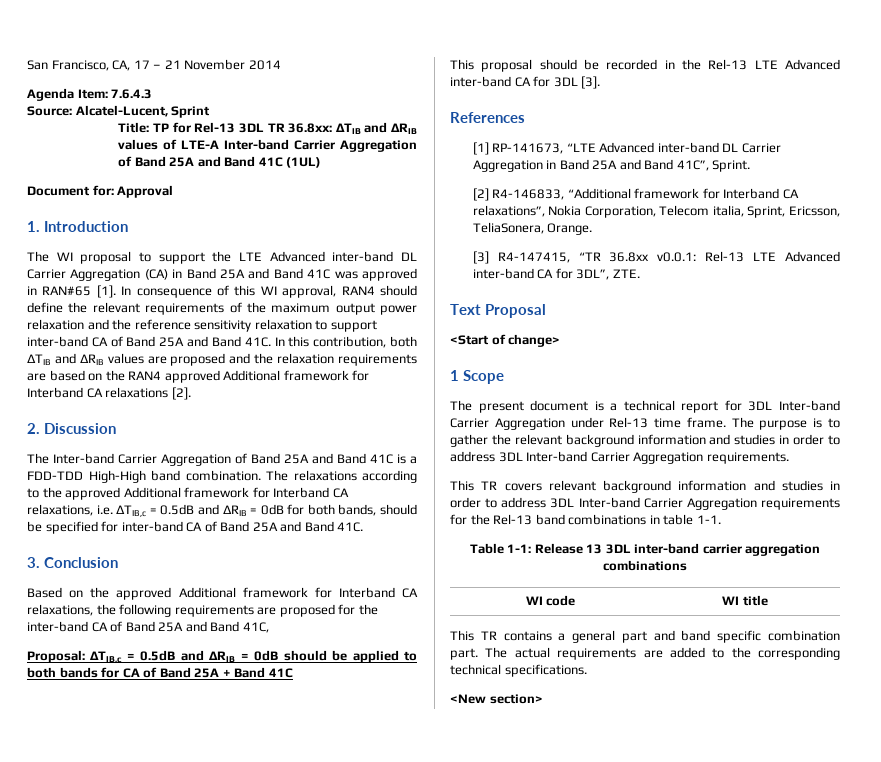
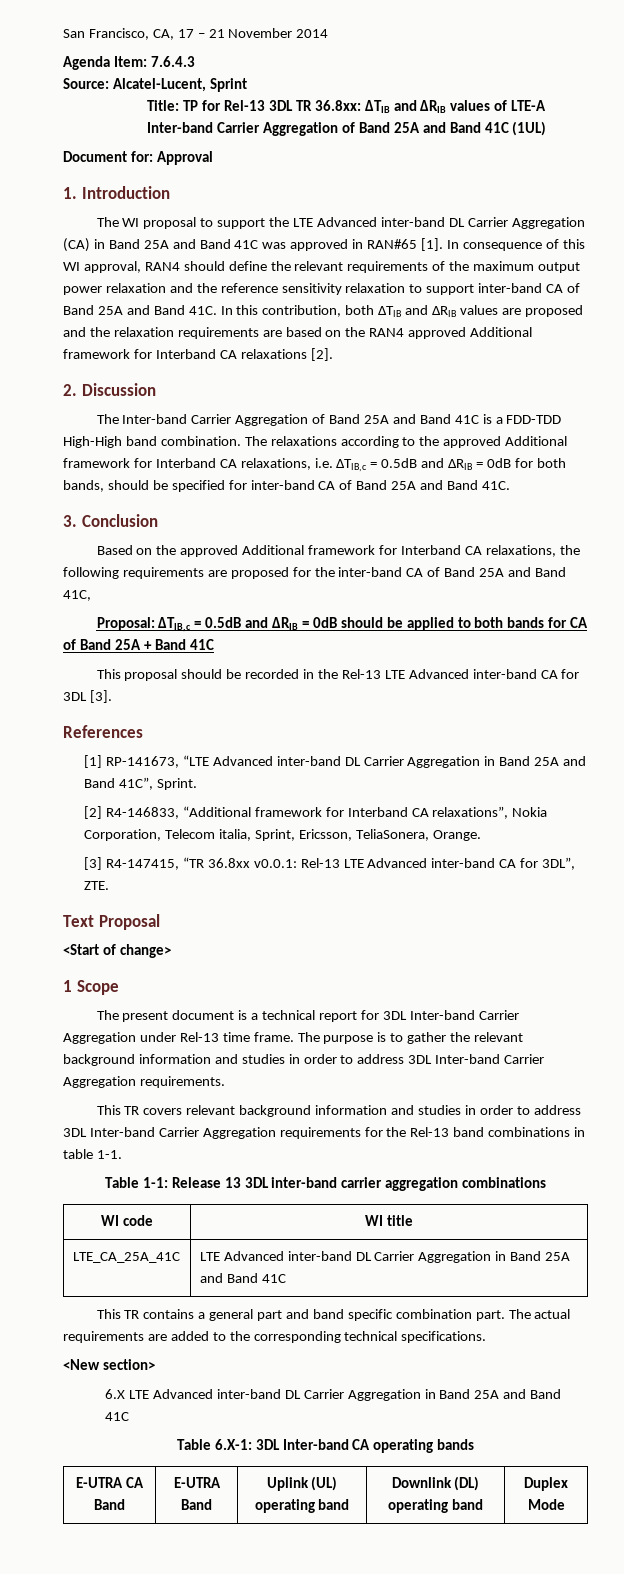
(768, 600) none -> [72,1252,180,1263] [199,1251,571,1263] [199,1273,286,1283] // LTE_CA_25A_41C | LTE Advanced inter-band DL Carrier Aggregation in Band 25A and Band 41C
(543, 699) none -> [105,1389,562,1401] [105,1412,130,1421] [176,1439,475,1453] [76,1477,144,1488] [94,1499,125,1510] [173,1477,221,1488] [181,1499,212,1510] [266,1476,338,1491] [254,1499,350,1513] [391,1476,480,1491] [388,1499,483,1513] [524,1477,568,1491] [527,1499,565,1510] // 6.X LTE Advanced inter-band DL Carrier Aggregation in Band 25A and Band 41C // Table 6.X-1: 3DL Inter-band CA operating bands // E-UTRA CA Band | E-UTRA Band | Uplink (UL) operating band | Downlink (DL) operating band | Duplex Mode

